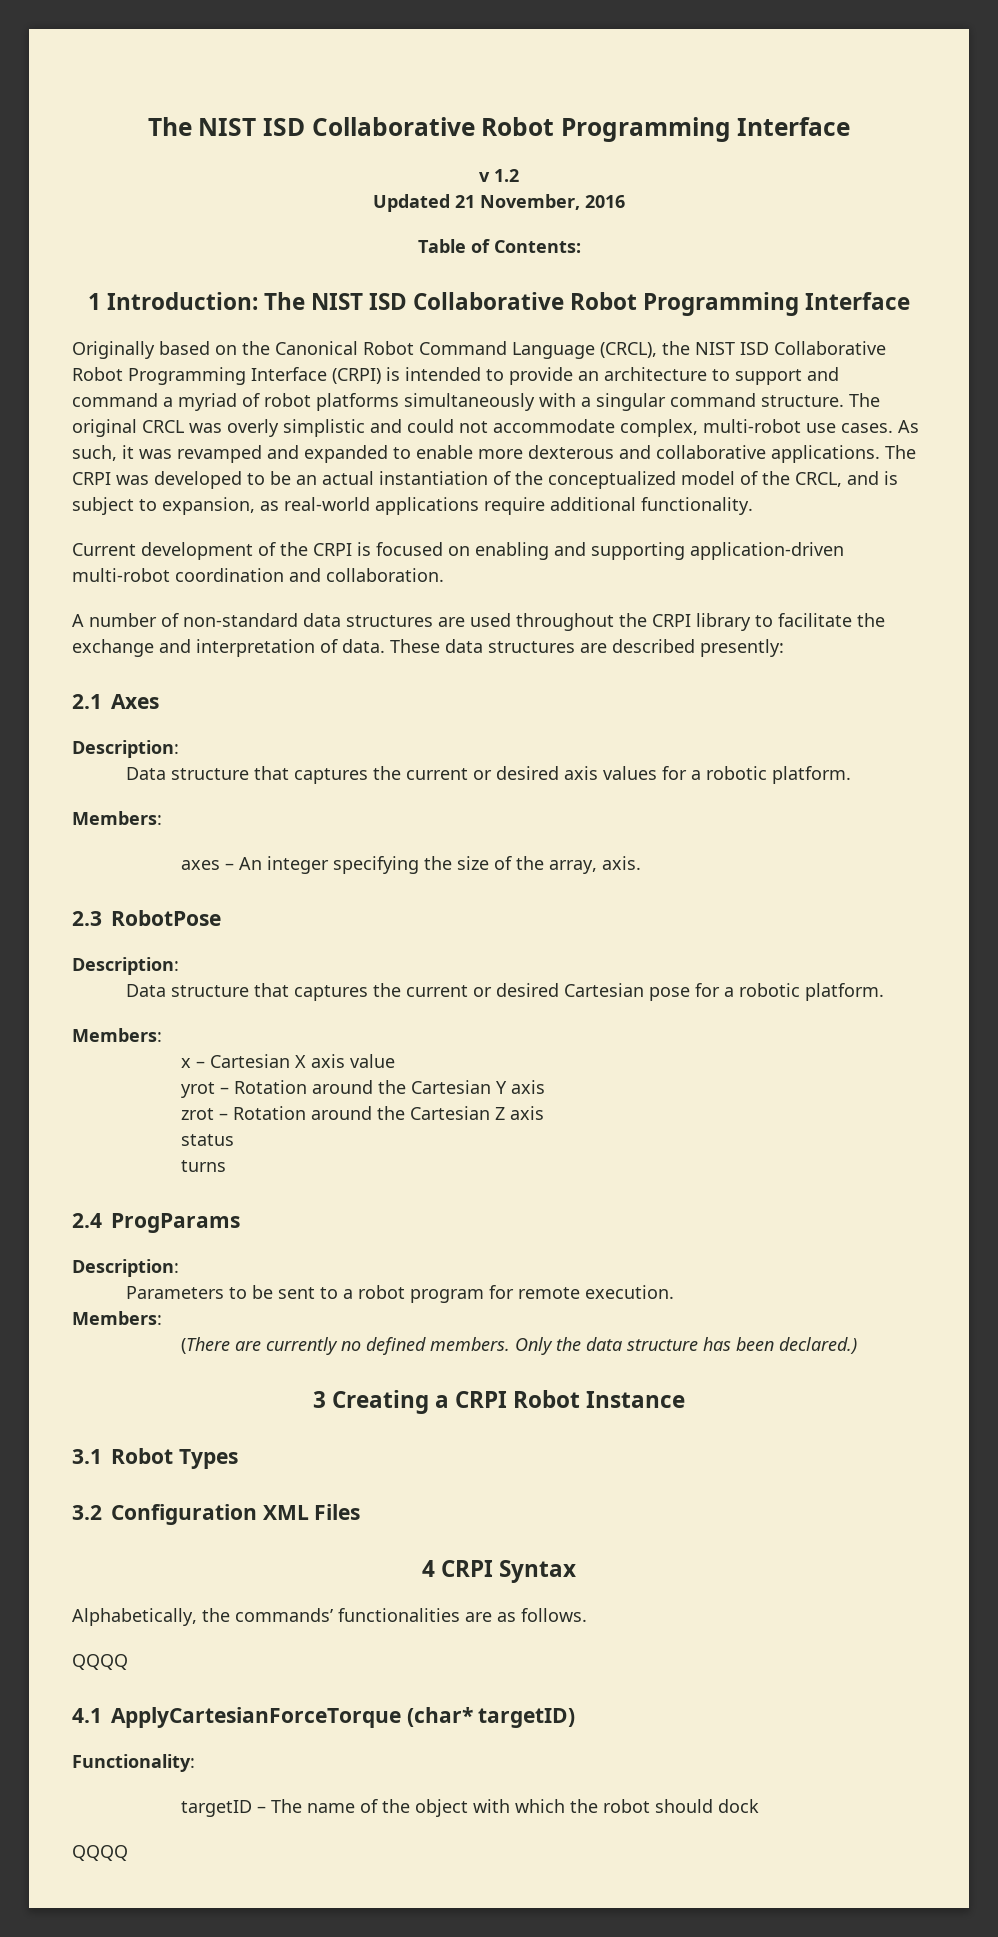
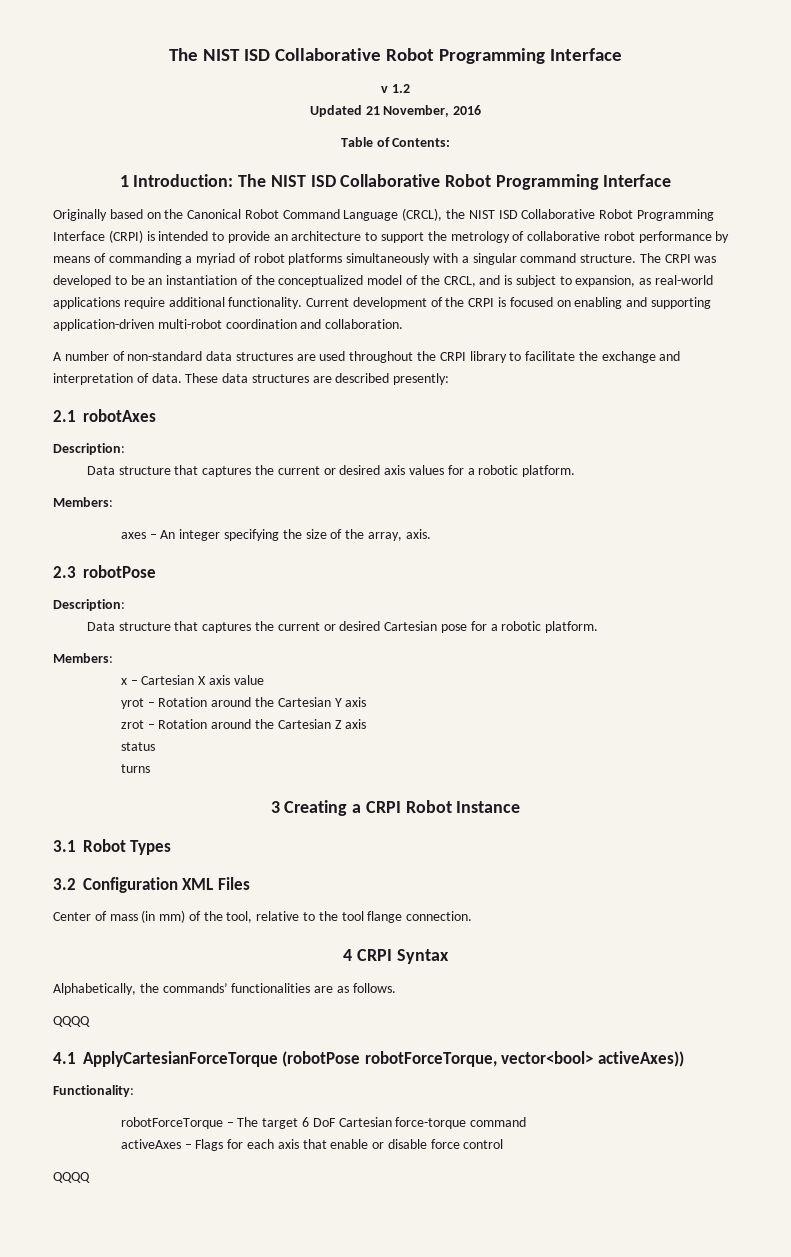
[807,367,839,381] [72,393,158,407] and command -> [427,231,730,243] [53,253,182,265] the metrology of collaborative robot performance by means of commanding
[72,419,919,437] [72,445,916,463] original CRCL was overly simplistic and could not accommodate complex, multi-robot use cases. As such, it was revamped and expanded to enable more dexterous and collaborative applications. The -> (661, 258) none
[322,471,374,485] actual -> (163, 281) none
(753, 506) // -> (303, 303) none
[111,694,159,709] Axes -> [83,409,156,422] robotAxes
[111,910,221,926] RobotPose -> [83,565,156,578] robotPose
[72,1213,240,1233] [72,1259,179,1277] [126,1285,675,1303] [72,1311,162,1325] [180,1337,857,1355] // 2.4 ProgParams // Description: // Parameters to be sent to a robot program for remote execution. // Members: // (There are currently no defined members. Only the data structure has been declared.) -> (150, 768) none
(361, 1512) none -> [53,910,473,923] // Center of mass (in mm) of the tool, relative to the tool flange connection.
[406,1707,576,1728] (char* targetID) -> [282,1051,684,1067] (robotPose robotForceTorque, vector<bool> activeAxes))
[180,1800,252,1817] targetID -> [120,1117,223,1129] robotForceTorque
[306,1799,759,1817] name of the object with which the robot should dock -> [262,1117,527,1129] [120,1139,504,1151] target 6 DoF Cartesian force-torque command // activeAxes – Flags for each axis that enable or disable force control

